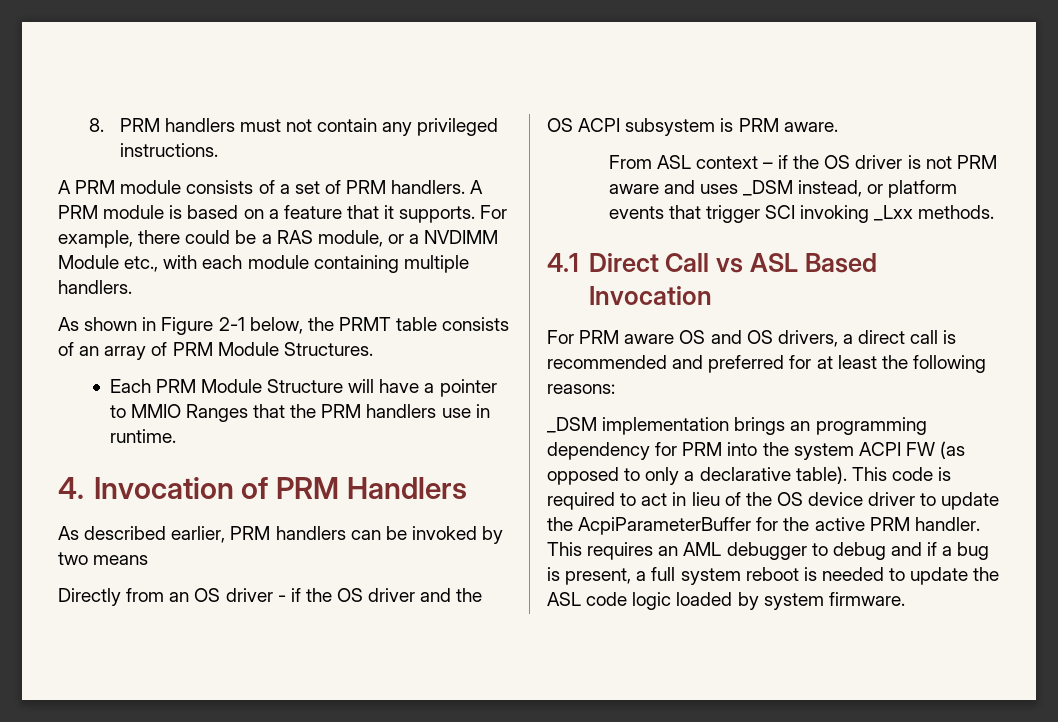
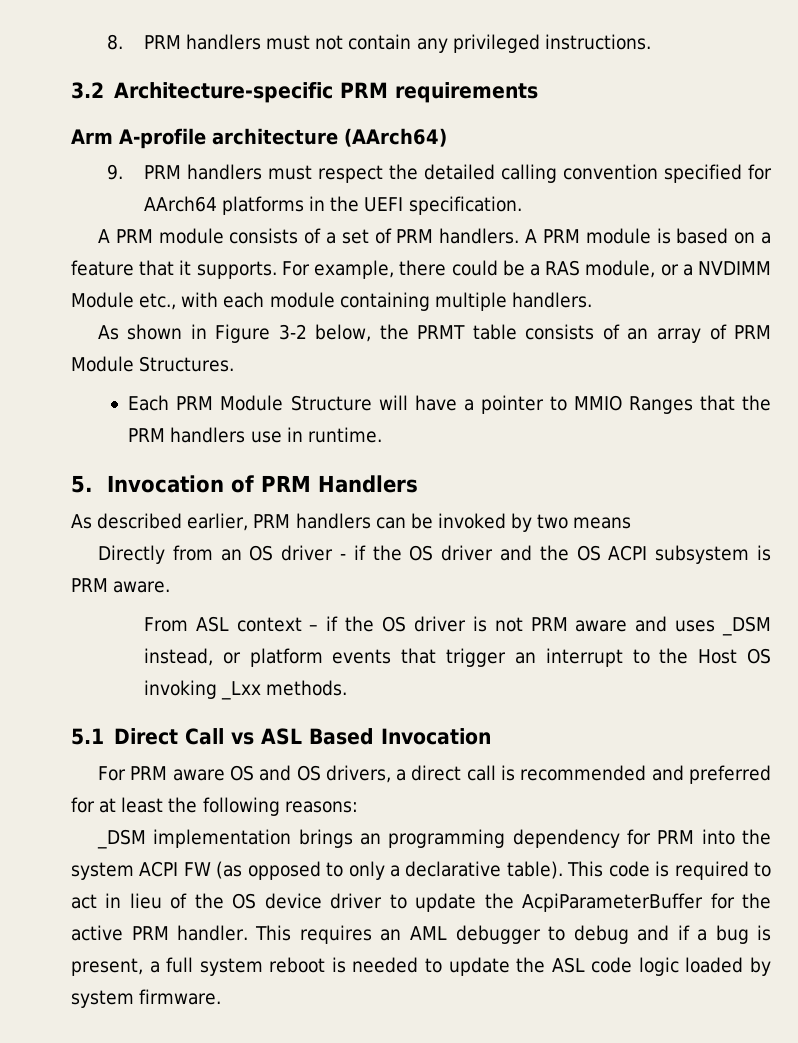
(218, 150) none -> [71,82,538,103] [71,128,447,149] [107,164,773,183] [143,196,522,215] // 3.2 Architecture-specific PRM requirements // Arm A-profile architecture (AArch64) // 9. PRM handlers must respect the detailed calling convention specified for AArch64 platforms in the UEFI specification.
[218,317,245,331] 2-1 -> [278,324,307,340] 3-2
[58,477,84,499] 4. -> [71,475,93,493] 5.
[764,205,795,219] SCI -> [514,648,772,667] an interrupt to the Host OS
[547,253,579,272] 4.1 -> [71,728,104,745] 5.1

